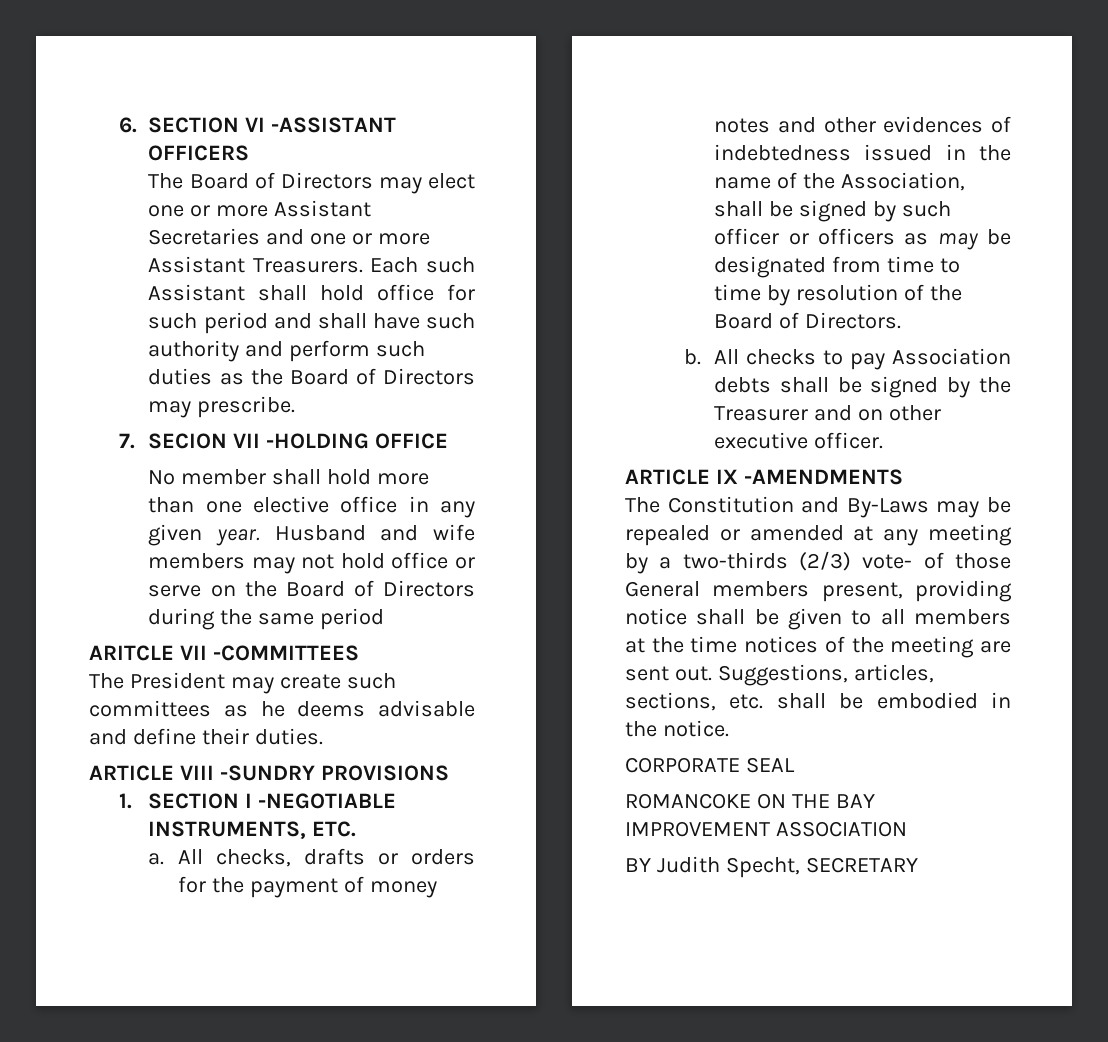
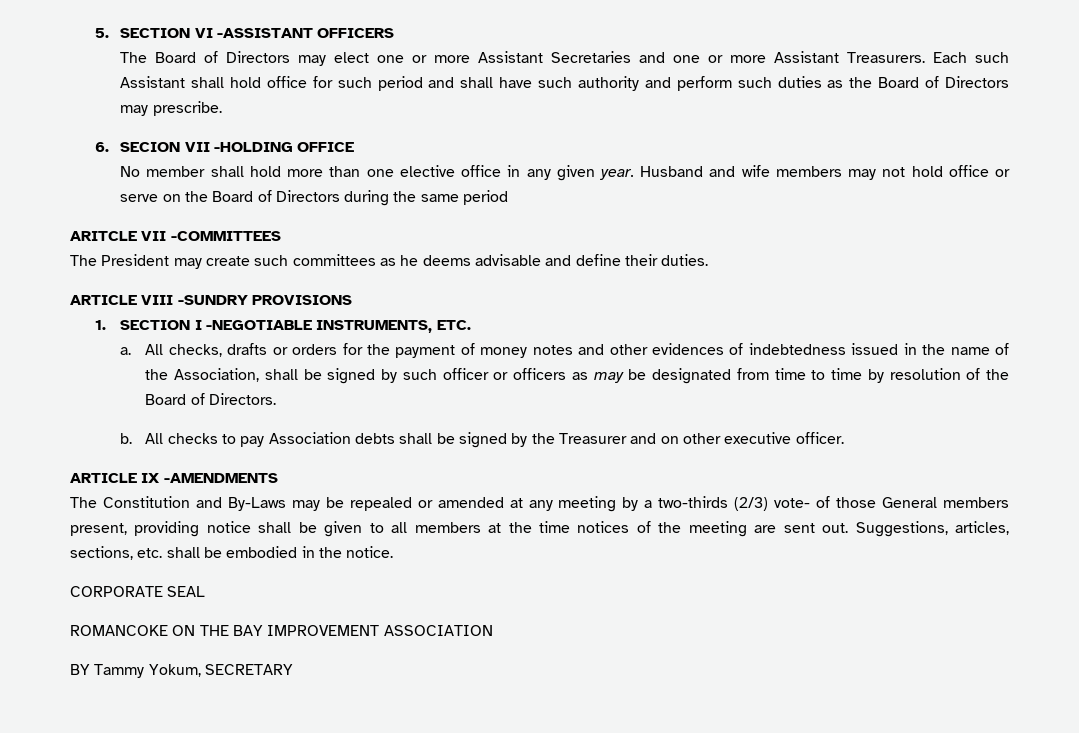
[118,117,137,133] 6. -> [95,28,110,38] 5.
[118,433,135,449] 7. -> [95,142,110,152] 6.
[656,856,800,878] Judith Specht, -> [94,664,201,678] Tammy Yokum,

